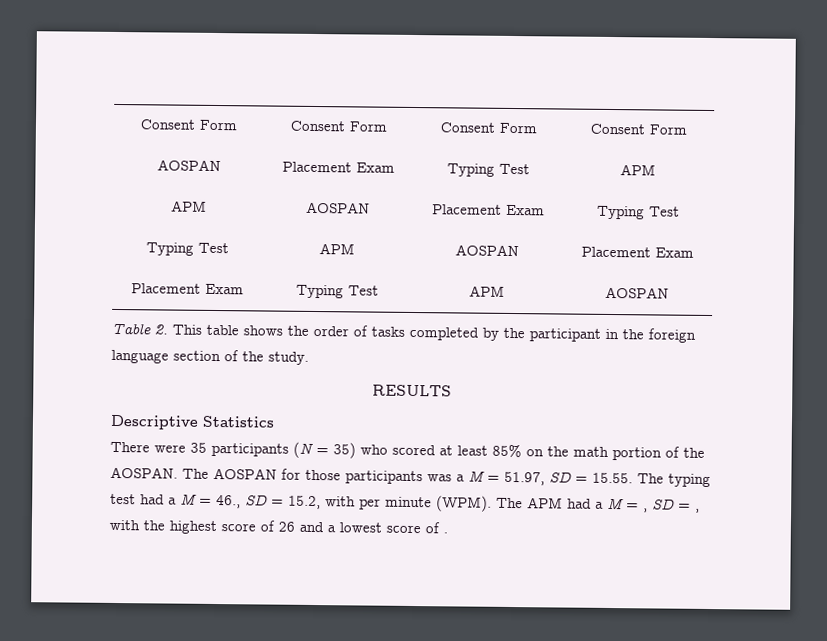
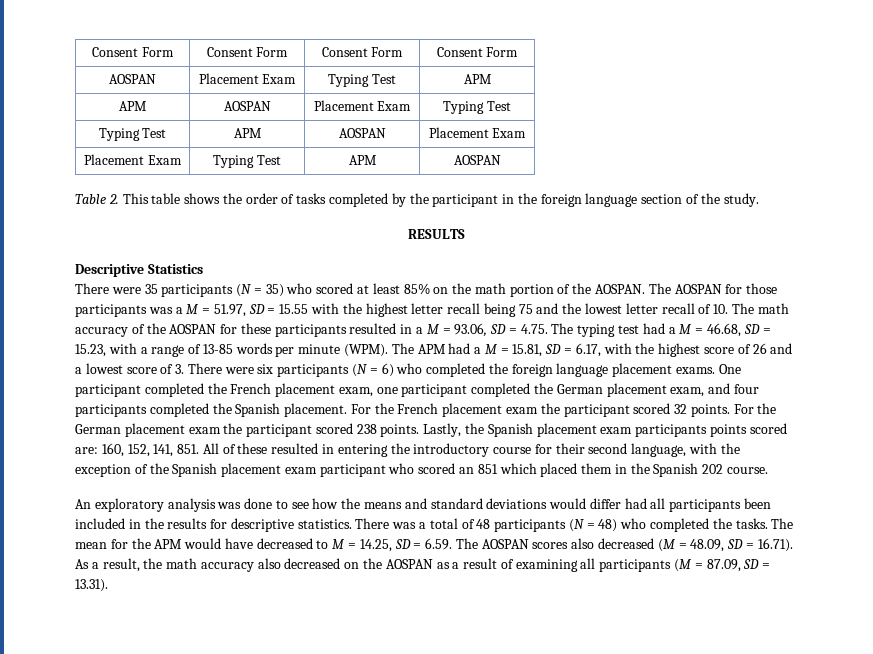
[592,472,633,484] 15.55. -> [279,303,789,317] [75,323,548,337] 15.55 with the highest letter recall being 75 and the lowest letter recall of 10. The math accuracy of the AOSPAN for these participants resulted in a M = 93.06, SD = 4.75.
[216,494,356,510] 46., SD = 15.2, with -> [706,323,771,337] [75,343,273,357] 46.68, SD = 15.23, with a range of 13-85 words
[643,498,700,513] , SD = , -> [512,343,601,357] 15.81, SD = 6.17,
[443,532,448,534] . -> [175,363,741,377] [75,383,759,397] [75,403,777,417] [75,423,787,437] [75,443,740,457] [75,463,769,477] [75,498,772,512] [75,518,794,532] [75,538,793,552] [75,558,771,572] [75,579,108,592] 3. There were six participants (N = 6) who completed the foreign language placement exams. One participant completed the French placement exam, one participant completed the German placement exam, and four participants completed the Spanish placement. For the French placement exam the participant scored 32 points. For the German placement exam the participant scored 238 points. Lastly, the Spanish placement exam participants points scored are: 160, 152, 141, 851. All of these resulted in entering the introductory course for their second language, with the exception of the Spanish placement exam participant who scored an 851 which placed them in the Spanish 202 course. // An exploratory analysis was done to see how the means and standard deviations would differ had all participants been included in the results for descriptive statistics. There was a total of 48 participants (N = 48) who completed the tasks. The mean for the APM would have decreased to M = 14.25, SD = 6.59. The AOSPAN scores also decreased (M = 48.09, SD = 16.71). As a result, the math accuracy also decreased on the AOSPAN as a result of examining all participants (M = 87.09, SD = 13.31).

